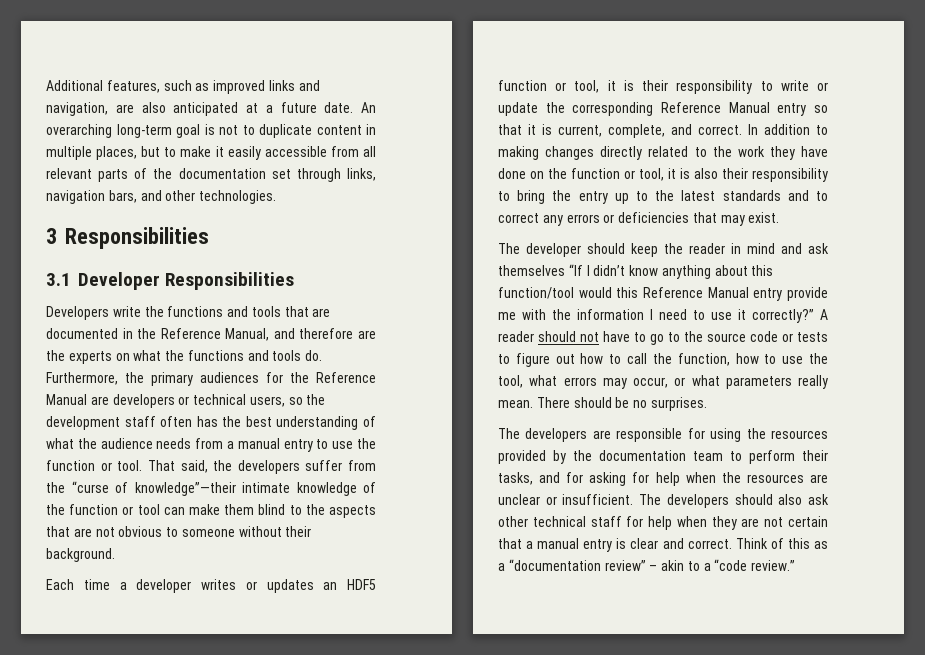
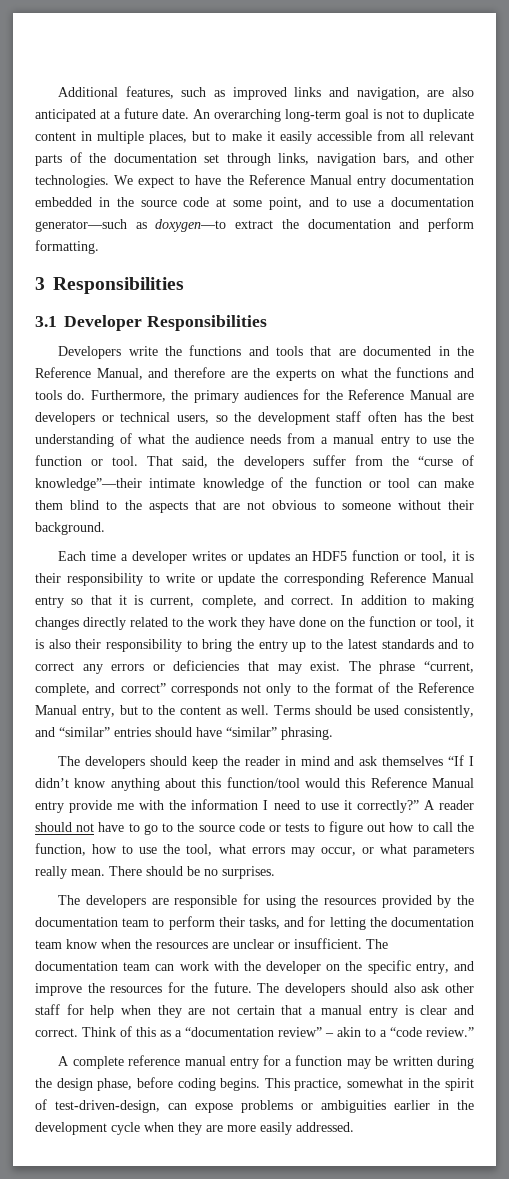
(277, 197) none -> [114,174,474,188] [35,197,474,210] [35,218,475,232] [35,240,99,254] We expect to have the Reference Manual entry documentation embedded in the source code at some point, and to use a documentation generator—such as doxygen—to extract the documentation and perform formatting.
[498,243,581,257] // The developer -> [348,661,475,674] [35,682,474,696] [35,705,474,718] [35,727,333,740] [58,756,146,769] The phrase “current, complete, and correct” corresponds not only to the format of the Reference Manual entry, but to the content as well. Terms should be used consistently, and “similar” entries should have “similar” phrasing. // The developers
[589,472,680,486] asking for help -> [329,917,474,930] [35,939,98,949] letting the documentation team know
(662, 499) none -> [35,960,475,974] [35,982,280,996] documentation team can work with the developer on the specific entry, and improve the resources for the future. The
[532,516,586,527] technical -> (475, 988) none
(796, 565) none -> [58,1055,474,1069] [35,1077,474,1091] [35,1099,474,1113] [35,1122,354,1135] // A complete reference manual entry for a function may be written during the design phase, before coding begins. This practice, somewhat in the spirit of test-driven-design, can expose problems or ambiguities earlier in the development cycle when they are more easily addressed.

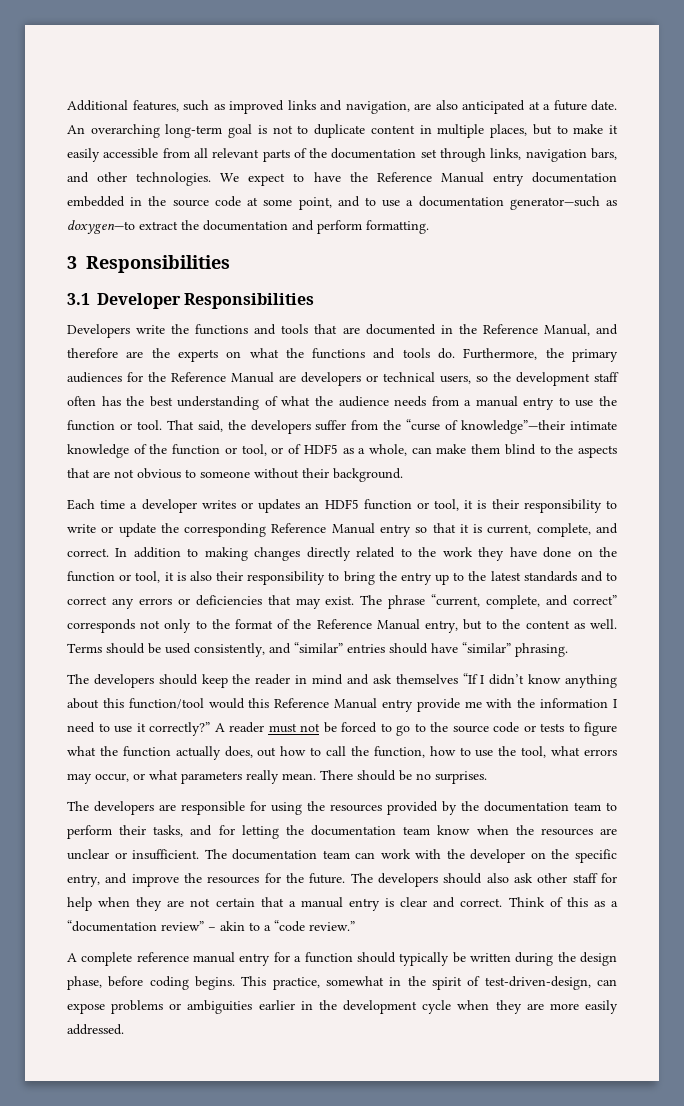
[388,478,411,488] tool -> [241,444,407,456] tool, or of HDF5 as a whole,
[35,822,125,832] should not have -> [268,722,377,733] must not be forced
(363, 828) none -> [67,746,253,760] what the function actually does,
[346,1059,371,1069] may -> [356,952,450,966] should typically

